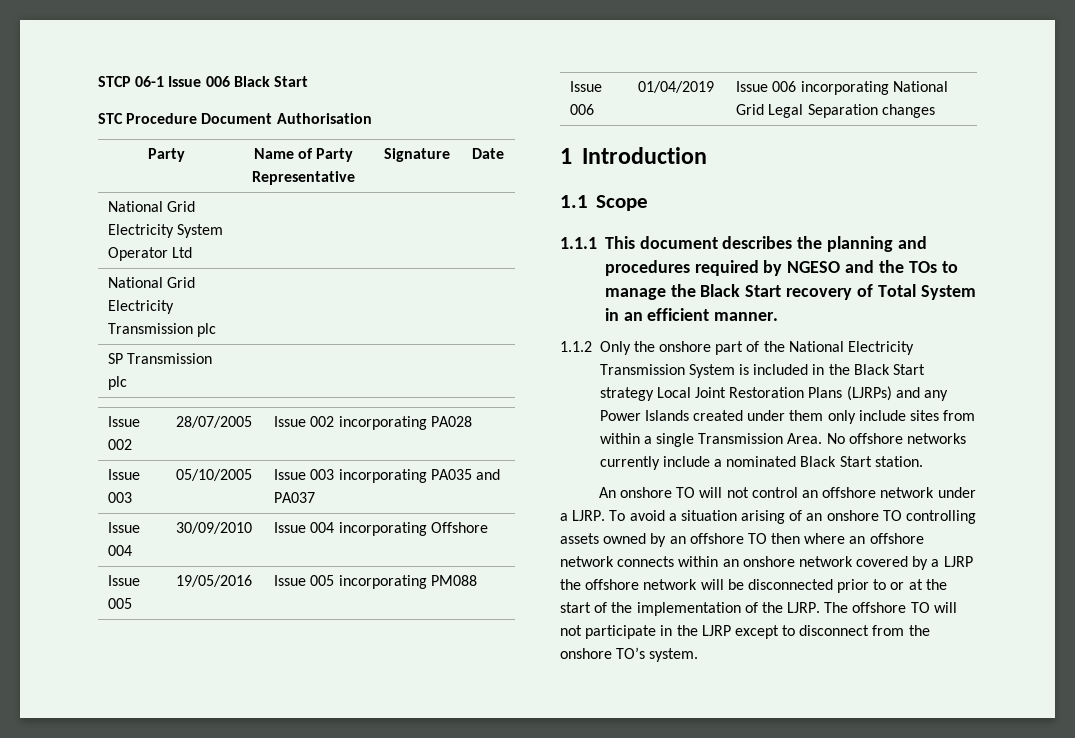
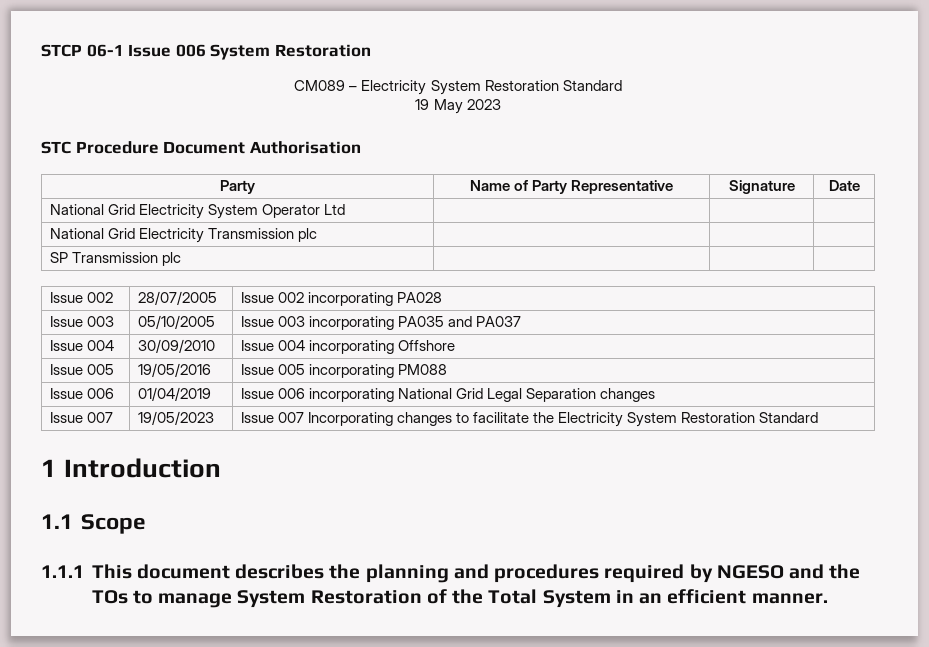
[233,76,308,87] Black Start -> [210,44,371,60] [294,80,622,95] [415,99,501,114] System Restoration // CM089 – Electricity System Restoration Standard // 19 May 2023
(935, 111) none -> [49,412,113,423] [137,411,214,425] [240,412,819,427] // Issue 007 | 19/05/2023 | Issue 007 Incorporating changes to facilitate the Electricity System Restoration Standard
[670,284,874,300] the Black Start recovery of -> [237,589,484,608] System Restoration of the
[560,341,915,355] [599,364,926,378] [599,386,949,401] [599,410,976,424] [599,433,967,447] [599,456,923,470] [598,487,976,498] [560,510,977,524] [560,533,924,547] [560,556,973,570] [560,579,947,593] [560,602,957,616] [560,625,930,639] [560,647,699,662] // 1.1.2 Only the onshore part of the National Electricity Transmission System is included in the Black Start strategy Local Joint Restoration Plans (LJRPs) and any Power Islands created under them only include sites from within a single Transmission Area. No offshore networks currently include a nominated Black Start station. // An onshore TO will not control an offshore network under a LJRP. To avoid a situation arising of an onshore TO controlling assets owned by an offshore TO then where an offshore network connects within an onshore network covered by a LJRP the offshore network will be disconnected prior to or at the start of the implementation of the LJRP. The offshore TO will not participate in the LJRP except to disconnect from the onshore TO’s system. -> (828, 598) none

